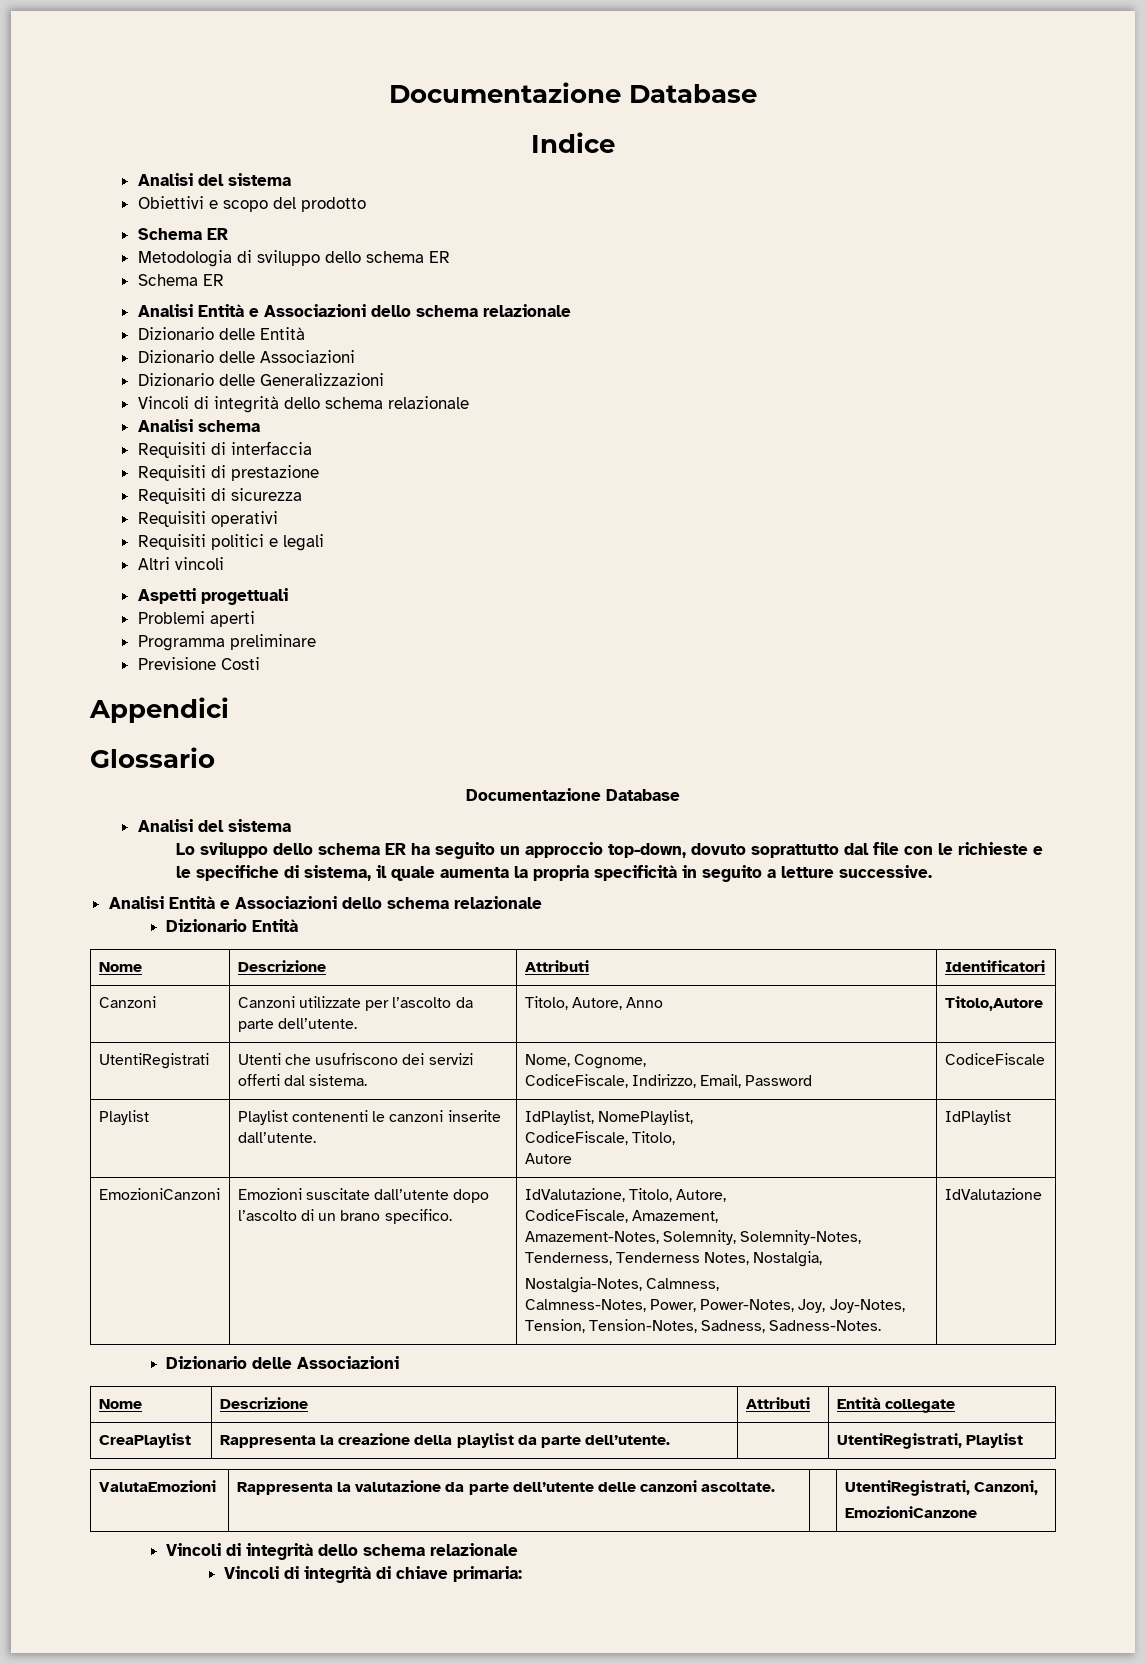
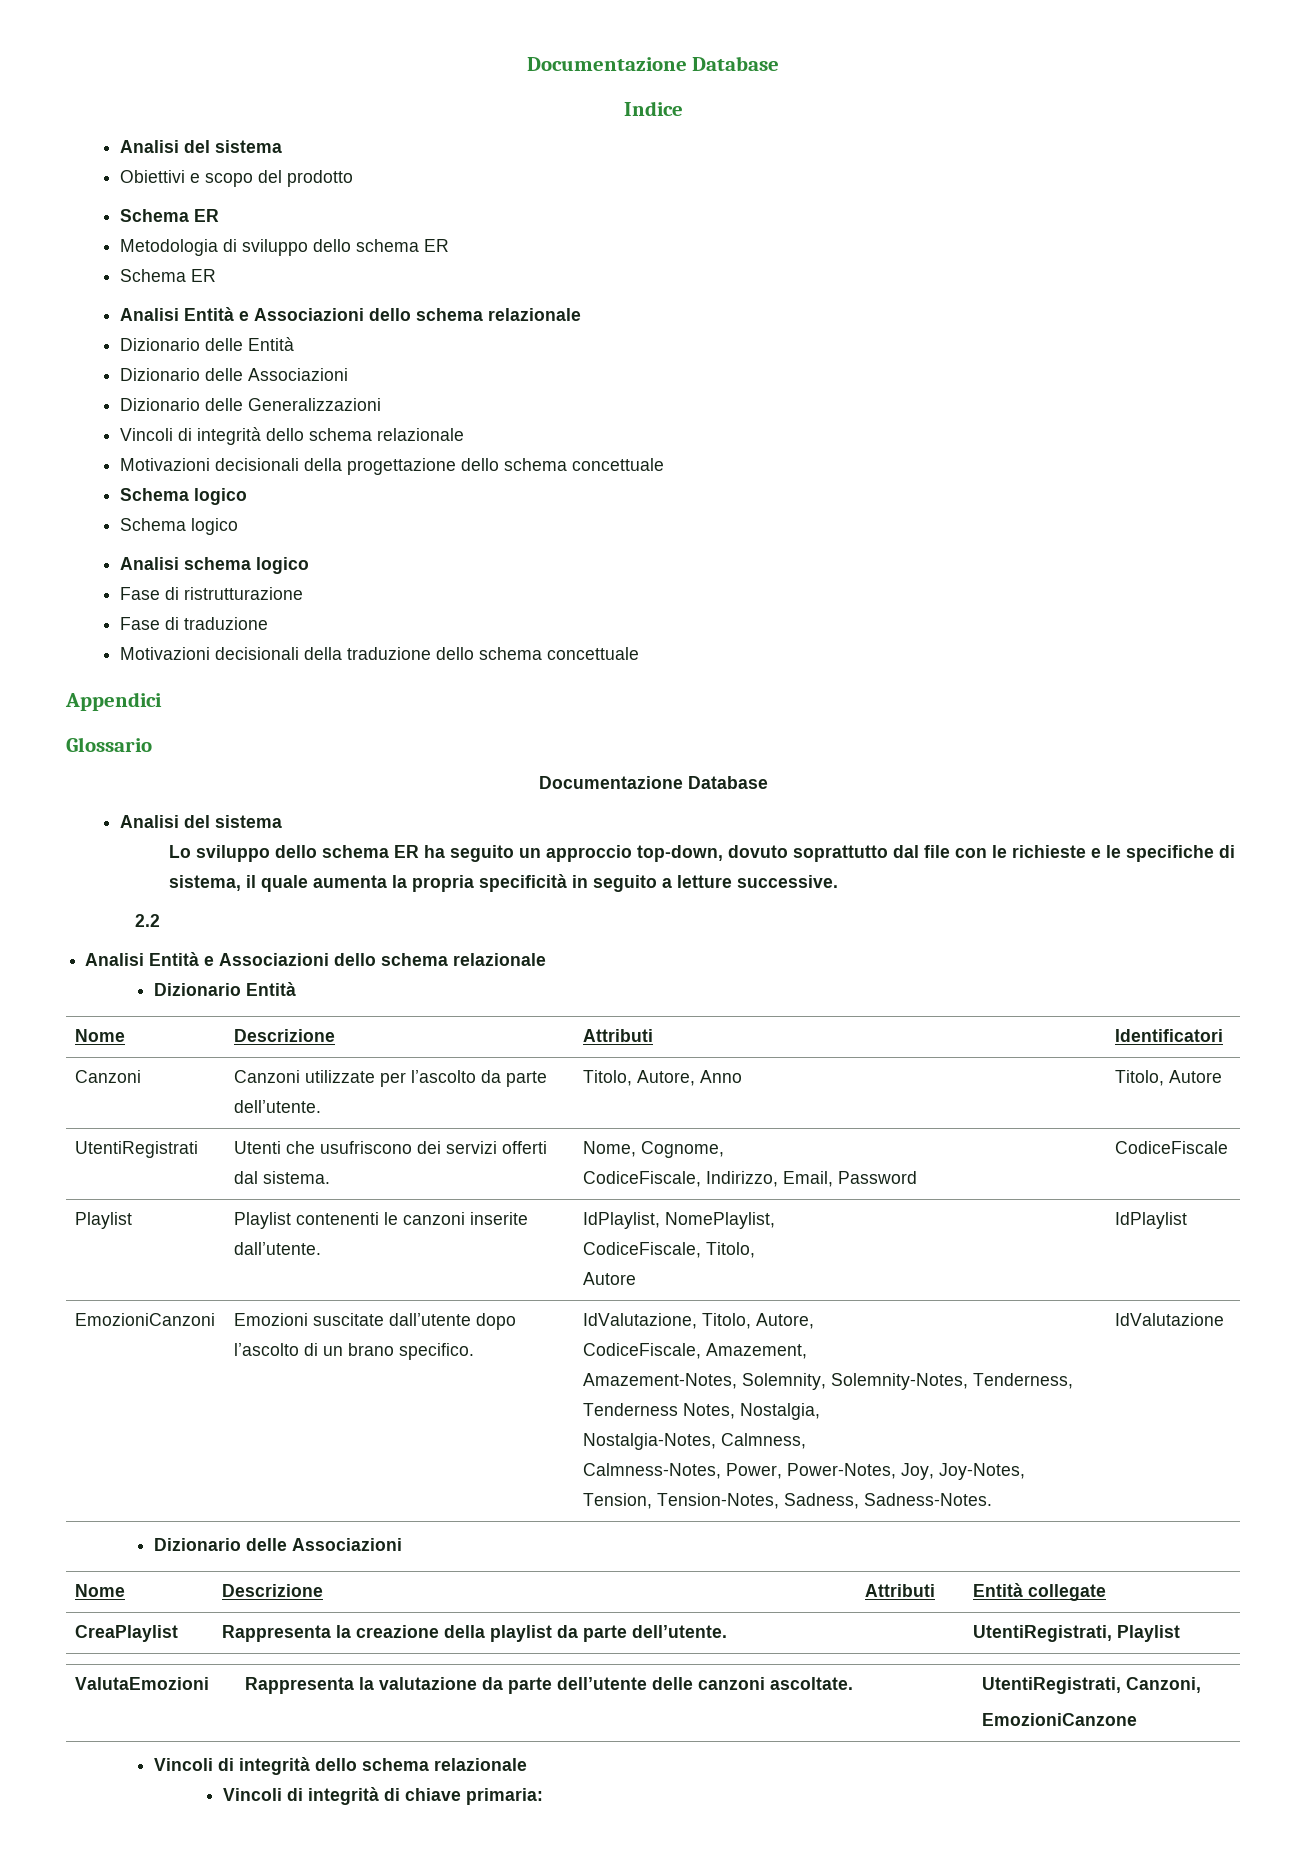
[137,419,260,432] [137,441,312,458] [137,465,319,481] [137,488,302,504] [137,511,278,527] [137,534,324,551] [137,557,224,570] [137,588,288,605] [137,611,255,627] [137,634,316,651] [137,657,260,670] Analisi schema // Requisiti di interfaccia // Requisiti di prestazione // Requisiti di sicurezza // Requisiti operativi // Requisiti politici e legali // Altri vincoli // Aspetti progettuali // Problemi aperti // Programma preliminare // Previsione Costi -> [119,458,664,475] [119,488,247,505] [119,518,238,535] [119,557,309,574] [119,587,303,600] [119,617,268,630] [119,647,639,660] Motivazioni decisionali della progettazione dello schema concettuale // Schema logico // Schema logico // Analisi schema logico // Fase di ristrutturazione // Fase di traduzione // Motivazioni decisionali della traduzione dello schema concettuale
(933, 871) none -> [134,914,160,927] // 2.2
[944,996,1043,1011] Titolo,Autore -> [1115,1070,1223,1086] Titolo, Autore

